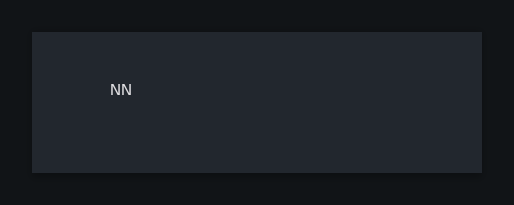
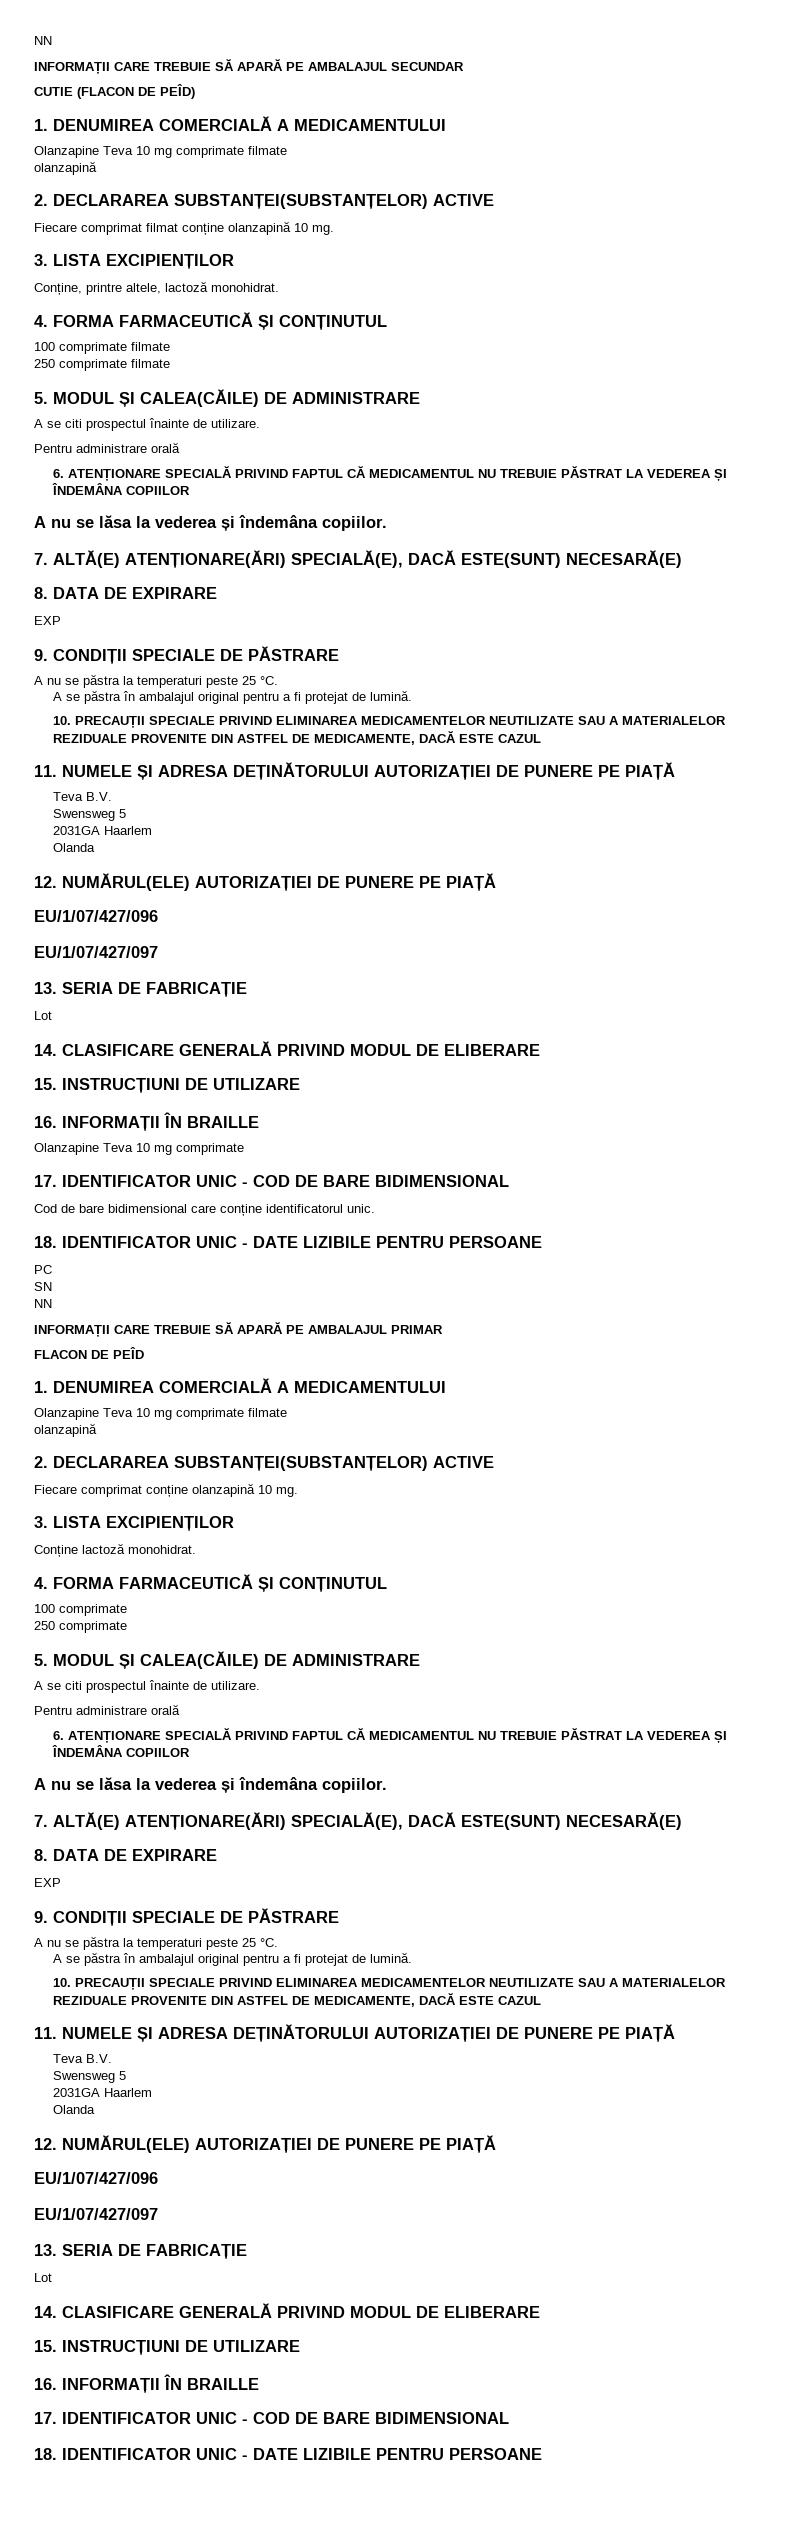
[110,84,132,95] NN -> [34,36,52,45] [34,59,464,74] [34,84,195,99] [34,116,446,131] [34,146,287,158] [34,161,97,175] [34,194,494,209] [34,221,334,235] [34,254,234,269] [34,281,279,295] [34,312,387,330] [34,342,170,354] [34,359,170,371] [34,389,420,407] [34,418,260,431] [34,442,180,453] [52,466,727,481] [51,483,190,495] [34,515,387,531] [34,550,682,568] [34,587,217,599] [34,616,61,625] [34,646,339,664] [34,674,278,688] [52,690,412,704] [52,716,726,728] [52,731,541,745] [34,762,675,780] [52,792,112,801] [52,809,126,821] [52,826,152,835] [52,843,95,852] [34,873,496,891] [34,910,158,922] [34,946,158,958] [34,982,247,997] [34,1011,52,1020] [34,1041,540,1056] [34,1078,300,1093] [34,1112,259,1131] [34,1143,244,1155] [34,1175,509,1187] [34,1204,375,1216] [34,1236,542,1248] [34,1265,52,1274] [34,1282,52,1291] [34,1299,52,1308] [34,1322,443,1337] [34,1347,144,1359] [34,1378,446,1393] [34,1408,287,1420] [34,1423,97,1437] [34,1456,494,1471] [34,1483,298,1497] [34,1516,234,1531] [34,1543,196,1557] [34,1574,387,1592] [34,1604,127,1616] [34,1621,127,1633] [34,1651,420,1669] [34,1680,260,1693] [34,1704,180,1715] [52,1728,727,1743] [51,1745,190,1757] [34,1777,387,1793] [34,1812,682,1830] [34,1849,217,1861] [34,1878,61,1887] [34,1908,339,1926] [34,1936,278,1950] [52,1952,412,1966] [52,1978,726,1990] [52,1993,541,2007] [34,2024,675,2042] [52,2054,112,2063] [52,2071,126,2083] [52,2088,152,2097] [52,2105,95,2114] [34,2135,496,2153] [34,2172,158,2184] [34,2208,158,2220] [34,2244,247,2259] [34,2273,52,2282] [34,2303,540,2318] [34,2340,300,2355] [34,2374,259,2393] [34,2412,509,2424] [34,2448,542,2460] NN // INFORMAȚII CARE TREBUIE SĂ APARĂ PE AMBALAJUL SECUNDAR // CUTIE (FLACON DE PEÎD) // 1. DENUMIREA COMERCIALĂ A MEDICAMENTULUI // Olanzapine Teva 10 mg comprimate filmate // olanzapină // 2. DECLARAREA SUBSTANȚEI(SUBSTANȚELOR) ACTIVE // Fiecare comprimat filmat conține olanzapină 10 mg. // 3. LISTA EXCIPIENȚILOR // Conține, printre altele, lactoză monohidrat. // 4. FORMA FARMACEUTICĂ ȘI CONȚINUTUL // 100 comprimate filmate // 250 comprimate filmate // 5. MODUL ȘI CALEA(CĂILE) DE ADMINISTRARE // A se citi prospectul înainte de utilizare. // Pentru administrare orală // 6. ATENȚIONARE SPECIALĂ PRIVIND FAPTUL CĂ MEDICAMENTUL NU TREBUIE PĂSTRAT LA VEDEREA ȘI ÎNDEMÂNA COPIILOR // A nu se lăsa la vederea și îndemâna copiilor. // 7. ALTĂ(E) ATENȚIONARE(ĂRI) SPECIALĂ(E), DACĂ ESTE(SUNT) NECESARĂ(E) // 8. DATA DE EXPIRARE // EXP // 9. CONDIȚII SPECIALE DE PĂSTRARE // A nu se păstra la temperaturi peste 25 °C. // A se păstra în ambalajul original pentru a fi protejat de lumină. // 10. PRECAUȚII SPECIALE PRIVIND ELIMINAREA MEDICAMENTELOR NEUTILIZATE SAU A MATERIALELOR REZIDUALE PROVENITE DIN ASTFEL DE MEDICAMENTE, DACĂ ESTE CAZUL // 11. NUMELE ȘI ADRESA DEȚINĂTORULUI AUTORIZAȚIEI DE PUNERE PE PIAȚĂ // Teva B.V. // Swensweg 5 // 2031GA Haarlem // Olanda // 12. NUMĂRUL(ELE) AUTORIZAȚIEI DE PUNERE PE PIAȚĂ // EU/1/07/427/096 // EU/1/07/427/097 // 13. SERIA DE FABRICAȚIE // Lot // 14. CLASIFICARE GENERALĂ PRIVIND MODUL DE ELIBERARE // 15. INSTRUCȚIUNI DE UTILIZARE // 16. INFORMAȚII ÎN BRAILLE // Olanzapine Teva 10 mg comprimate // 17. IDENTIFICATOR UNIC - COD DE BARE BIDIMENSIONAL // Cod de bare bidimensional care conține identificatorul unic. // 18. IDENTIFICATOR UNIC - DATE LIZIBILE PENTRU PERSOANE // PC // SN // NN // INFORMAȚII CARE TREBUIE SĂ APARĂ PE AMBALAJUL PRIMAR // FLACON DE PEÎD // 1. DENUMIREA COMERCIALĂ A MEDICAMENTULUI // Olanzapine Teva 10 mg comprimate filmate // olanzapină // 2. DECLARAREA SUBSTANȚEI(SUBSTANȚELOR) ACTIVE // Fiecare comprimat conține olanzapină 10 mg. // 3. LISTA EXCIPIENȚILOR // Conține lactoză monohidrat. // 4. FORMA FARMACEUTICĂ ȘI CONȚINUTUL // 100 comprimate // 250 comprimate // 5. MODUL ȘI CALEA(CĂILE) DE ADMINISTRARE // A se citi prospectul înainte de utilizare. // Pentru administrare orală // 6. ATENȚIONARE SPECIALĂ PRIVIND FAPTUL CĂ MEDICAMENTUL NU TREBUIE PĂSTRAT LA VEDEREA ȘI ÎNDEMÂNA COPIILOR // A nu se lăsa la vederea și îndemâna copiilor. // 7. ALTĂ(E) ATENȚIONARE(ĂRI) SPECIALĂ(E), DACĂ ESTE(SUNT) NECESARĂ(E) // 8. DATA DE EXPIRARE // EXP // 9. CONDIȚII SPECIALE DE PĂSTRARE // A nu se păstra la temperaturi peste 25 °C. // A se păstra în ambalajul original pentru a fi protejat de lumină. // 10. PRECAUȚII SPECIALE PRIVIND ELIMINAREA MEDICAMENTELOR NEUTILIZATE SAU A MATERIALELOR REZIDUALE PROVENITE DIN ASTFEL DE MEDICAMENTE, DACĂ ESTE CAZUL // 11. NUMELE ȘI ADRESA DEȚINĂTORULUI AUTORIZAȚIEI DE PUNERE PE PIAȚĂ // Teva B.V. // Swensweg 5 // 2031GA Haarlem // Olanda // 12. NUMĂRUL(ELE) AUTORIZAȚIEI DE PUNERE PE PIAȚĂ // EU/1/07/427/096 // EU/1/07/427/097 // 13. SERIA DE FABRICAȚIE // Lot // 14. CLASIFICARE GENERALĂ PRIVIND MODUL DE ELIBERARE // 15. INSTRUCȚIUNI DE UTILIZARE // 16. INFORMAȚII ÎN BRAILLE // 17. IDENTIFICATOR UNIC - COD DE BARE BIDIMENSIONAL // 18. IDENTIFICATOR UNIC - DATE LIZIBILE PENTRU PERSOANE

